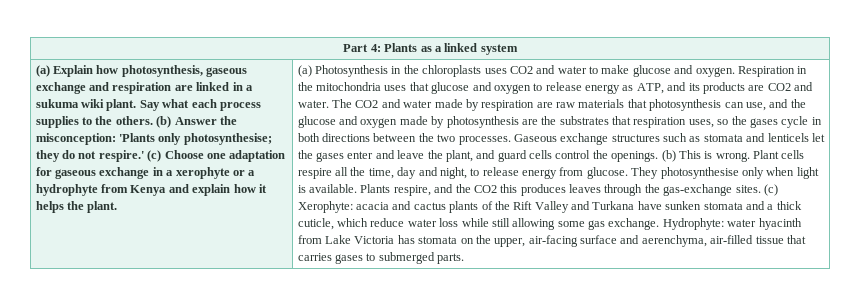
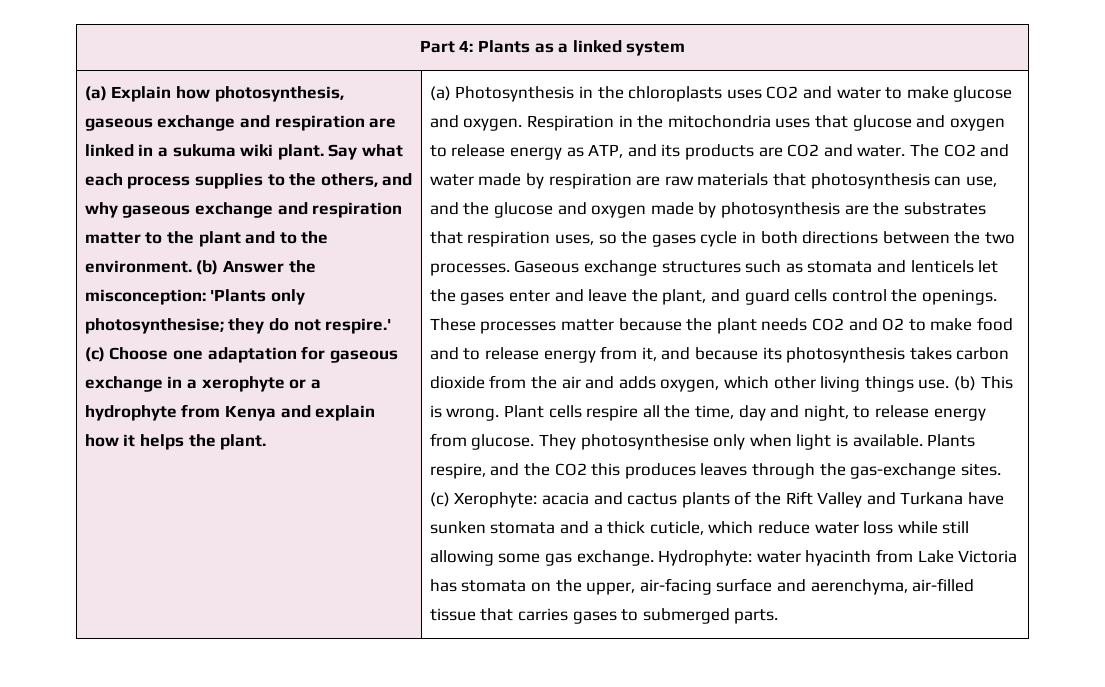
[115,116,153,125] others. -> [320,173,413,187] [84,202,403,218] [84,231,329,247] [84,260,192,273] others, and why gaseous exchange and respiration matter to the plant and to the environment.
(659, 156) none -> [429,317,1013,334] [429,346,1010,363] [429,375,950,392] These processes matter because the plant needs CO2 and O2 to make food and to release energy from it, and because its photosynthesis takes carbon dioxide from the air and adds oxygen, which other living things use.

